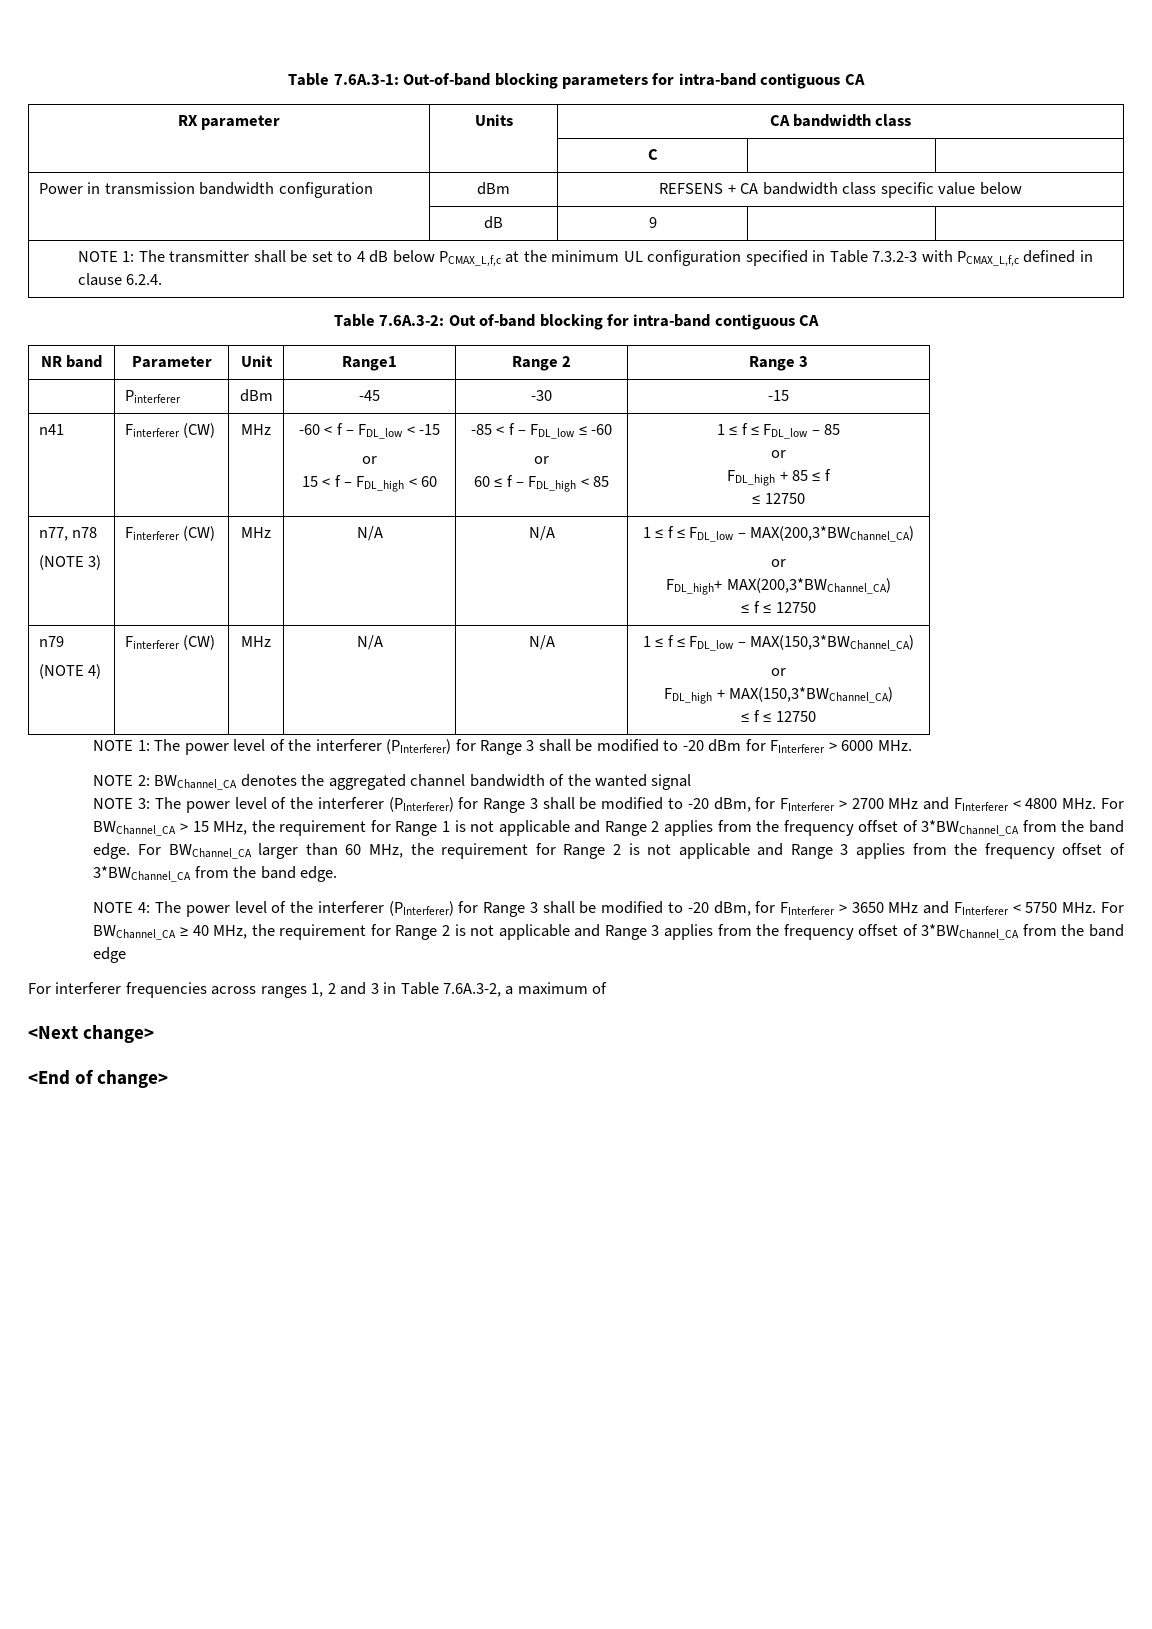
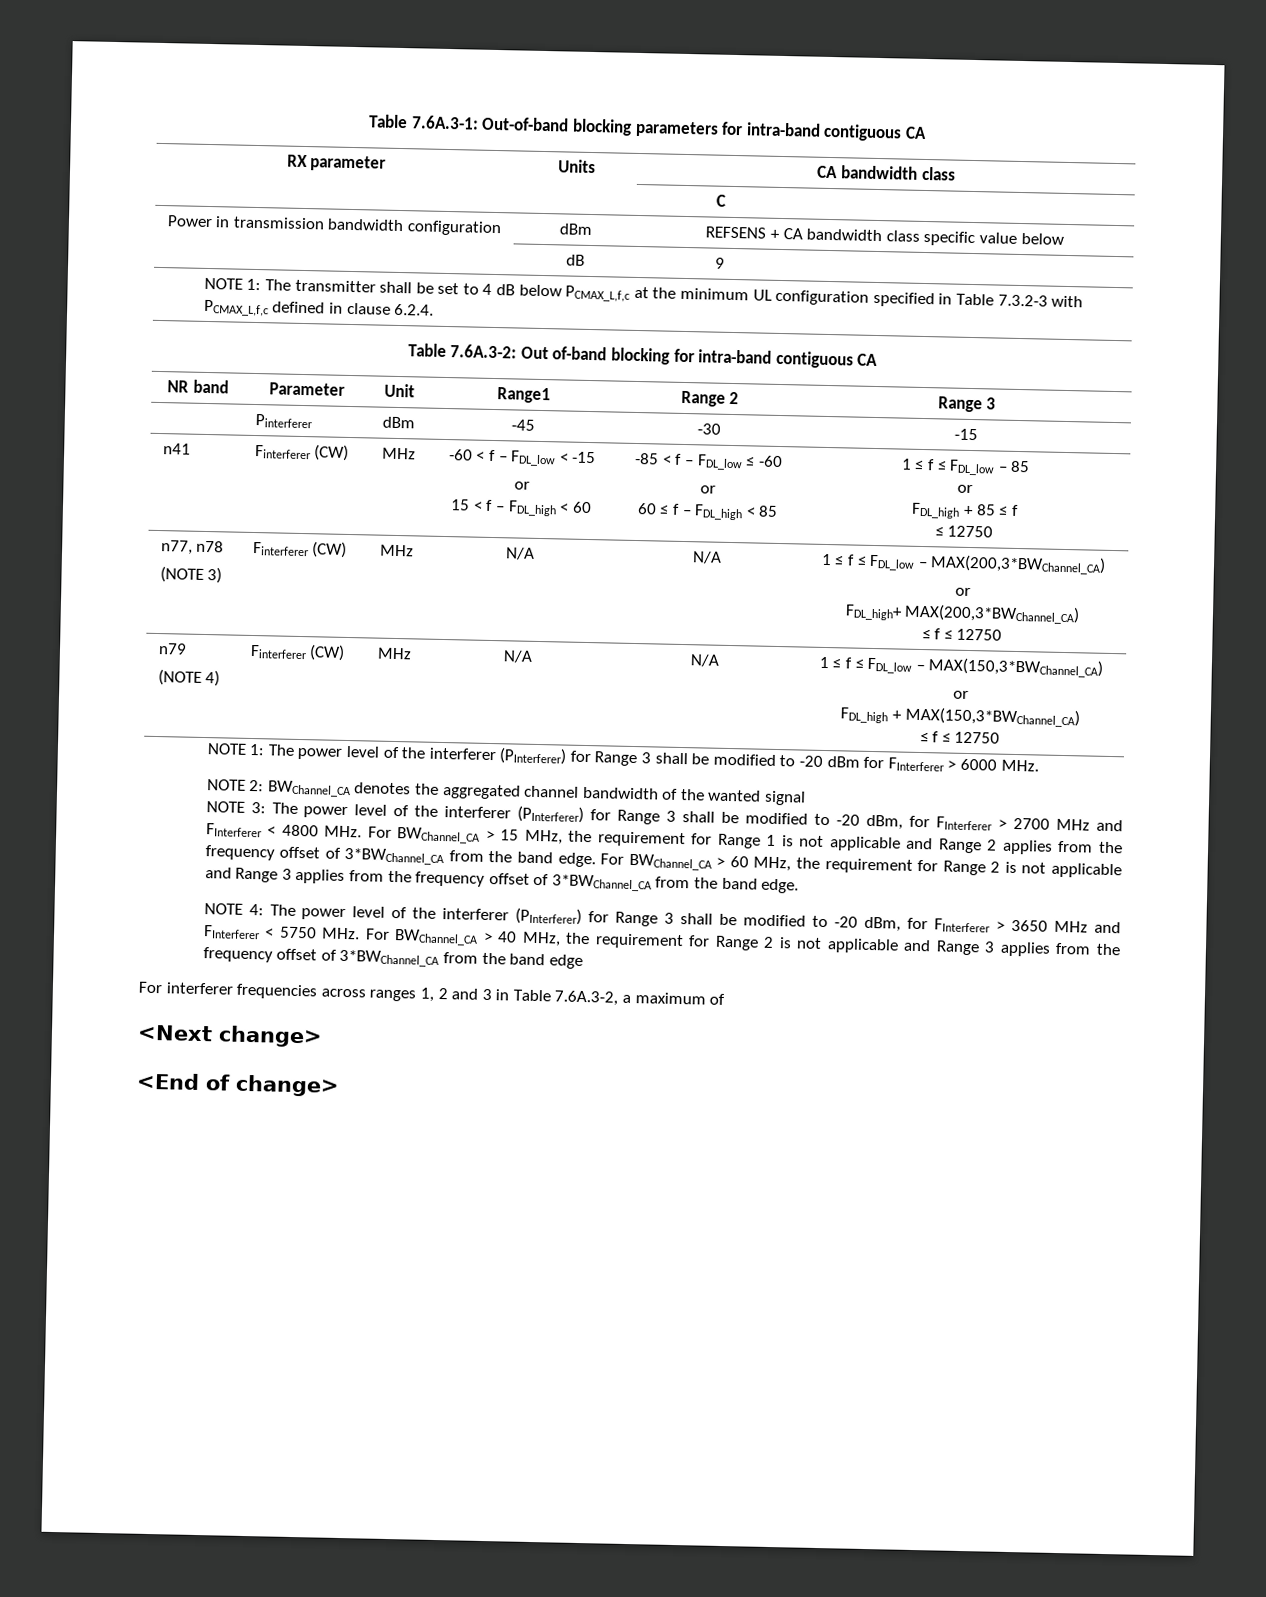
[258,843,338,859] larger than -> [716,857,726,867] >
[180,927,189,936] ≥ -> [482,932,493,943] >

